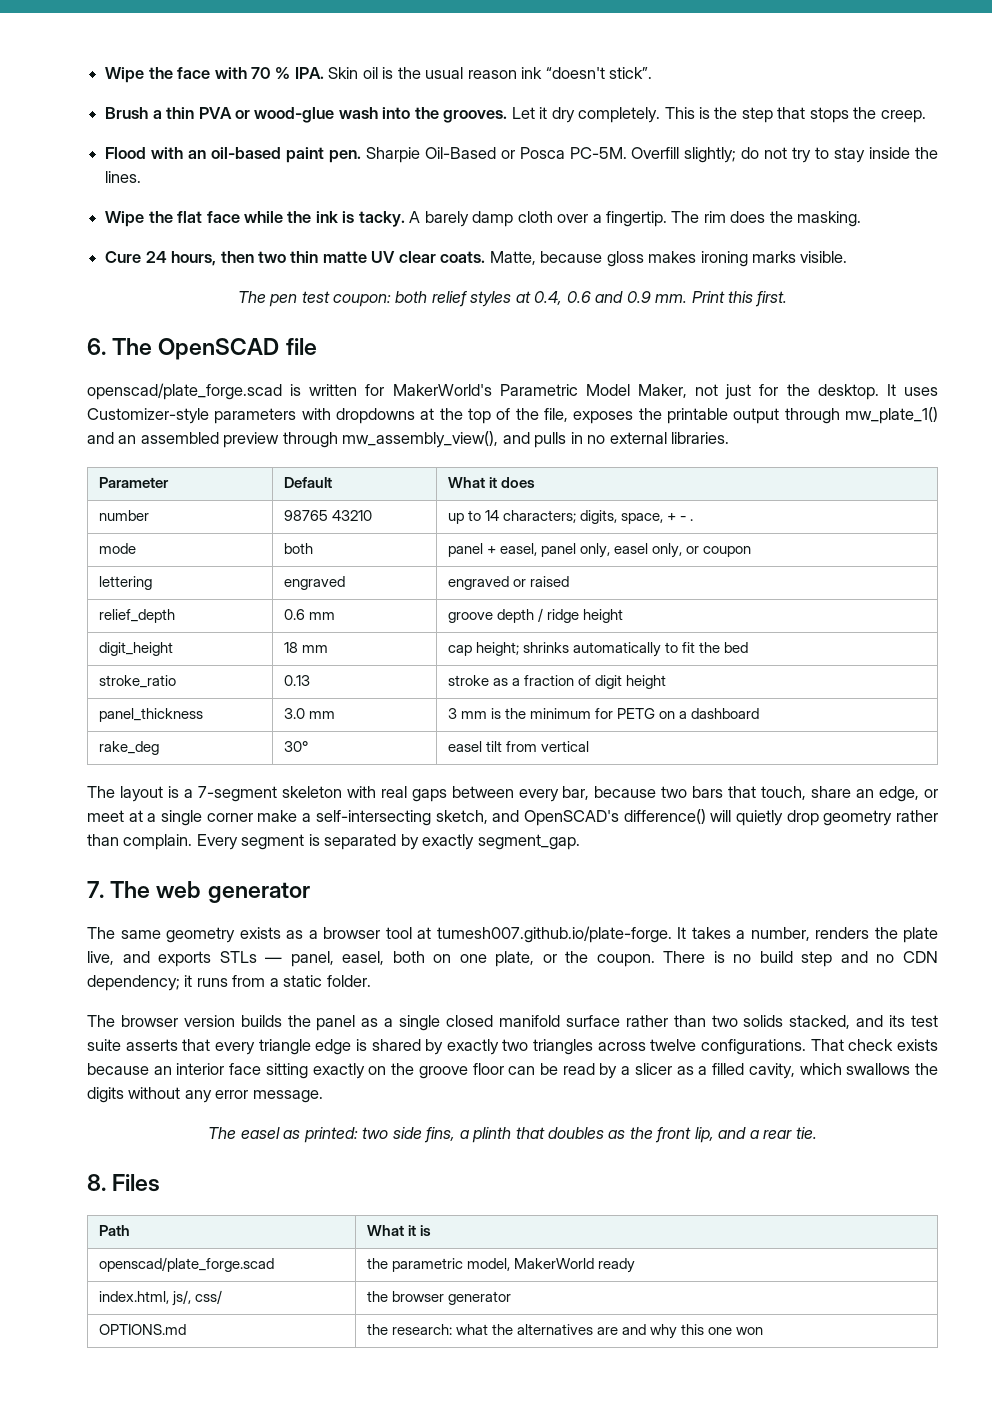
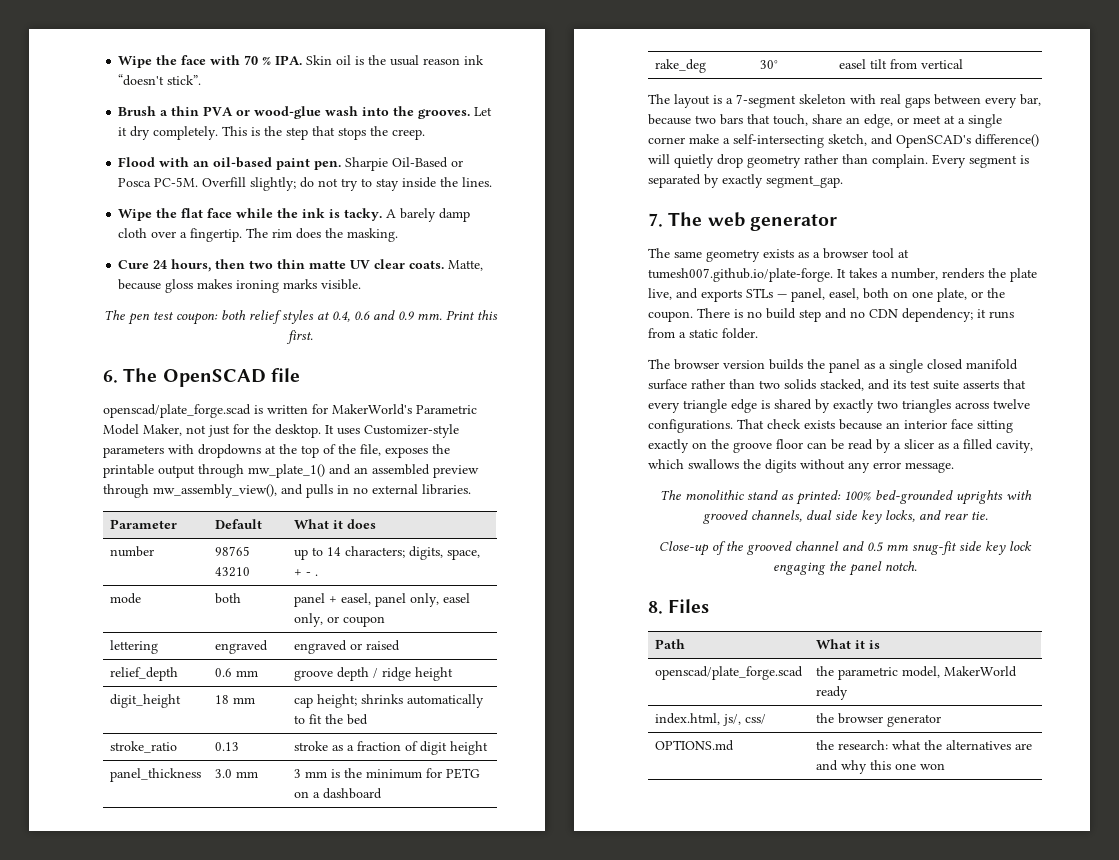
[240,1127,817,1143] easel as printed: two side fins, a plinth that doubles as the front lip, and a rear tie. -> [684,490,1032,505] [702,510,988,524] [659,541,1032,556] [773,561,917,576] monolithic stand as printed: 100% bed-grounded uprights with grooved channels, dual side key locks, and rear tie. // Close-up of the grooved channel and 0.5 mm snug-fit side key lock engaging the panel notch.

